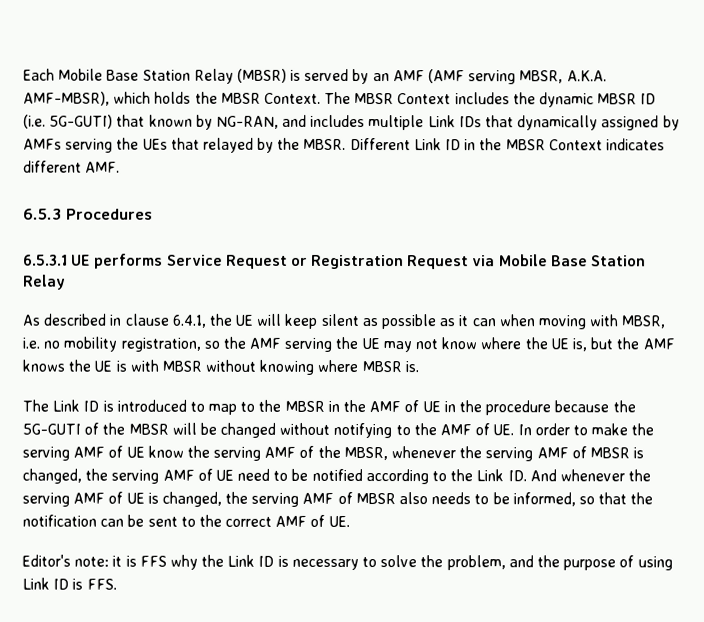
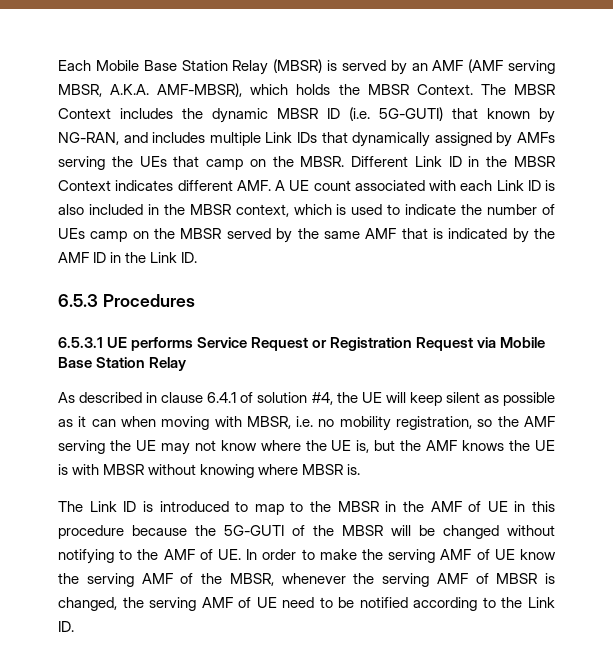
[202,137,275,153] relayed by -> [206,159,266,170] camp on
(121, 167) none -> [275,180,555,191] [58,204,555,217] [58,228,555,243] [58,252,198,263] A UE count associated with each Link ID is also included in the MBSR context, which is used to indicate the number of UEs camp on the MBSR served by the same AMF that is indicated by the AMF ID in the Link ID.
[171,314,206,328] 6.4.1, -> [207,392,333,405] 6.4.1 of solution #4,
[458,400,482,413] the -> [532,501,555,512] this
[529,469,652,482] [22,491,654,507] [22,514,350,527] [22,554,673,571] [22,577,117,590] And whenever the serving AMF of UE is changed, the serving AMF of MBSR also needs to be informed, so that the notification can be sent to the correct AMF of UE. // Editor's note: it is FFS why the Link ID is necessary to solve the problem, and the purpose of using Link ID is FFS. -> (74, 626) none

